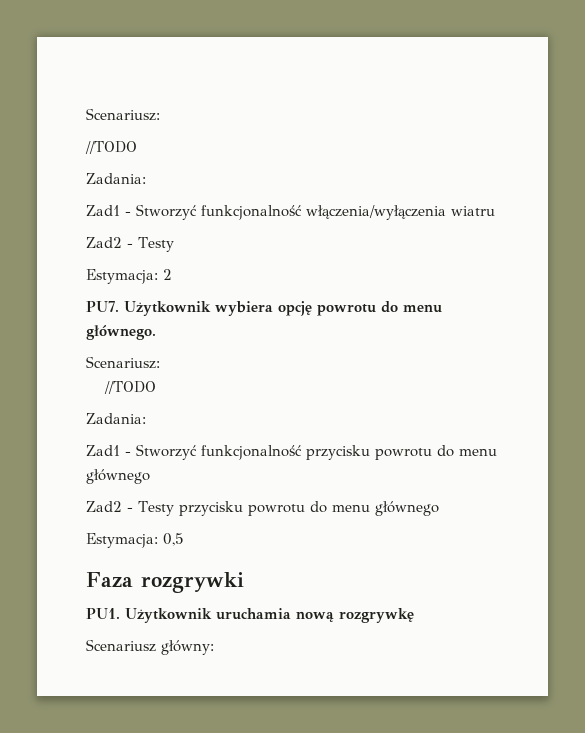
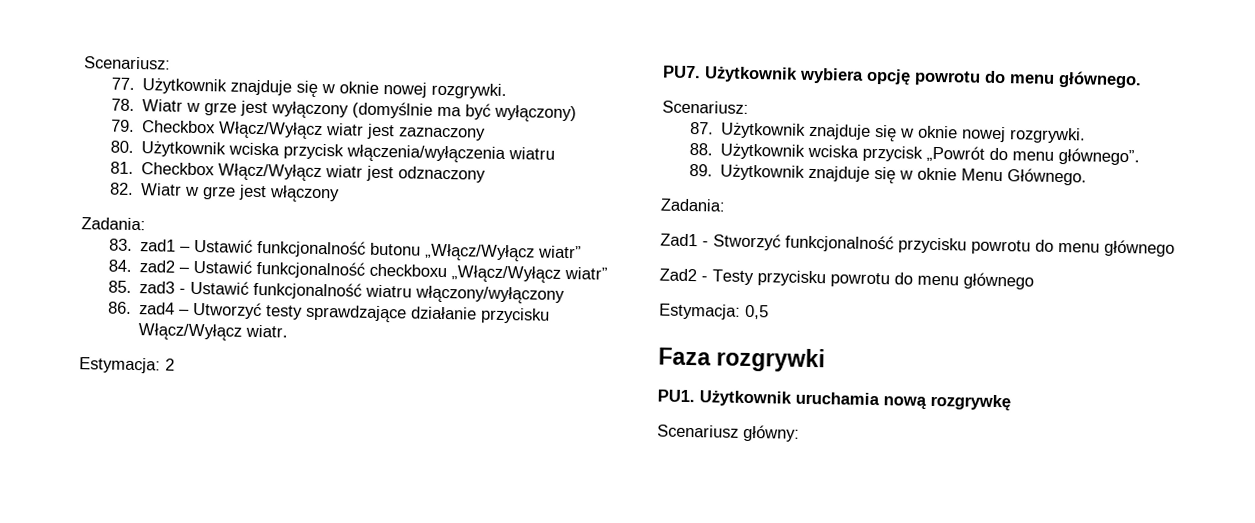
[86,108,160,121] [85,141,137,154] [86,173,146,184] [86,204,495,220] [86,237,174,252] Scenariusz: // //TODO // Zadania: // Zad1 - Stworzyć funkcjonalność włączenia/wyłączenia wiatru // Zad2 - Testy -> [84,56,171,70] [110,77,508,100] [110,98,578,123] [110,119,487,141] [109,140,556,164] [109,161,487,183] [109,182,341,203] [81,217,146,231] [108,238,583,262] [107,259,609,283] [107,280,566,304] [107,301,551,324] [138,323,289,341] Scenariusz: // 77. Użytkownik znajduje się w oknie nowej rozgrywki. // 78. Wiatr w grze jest wyłączony (domyślnie ma być wyłączony) // 79. Checkbox Włącz/Wyłącz wiatr jest zaznaczony // 80. Użytkownik wciska przycisk włączenia/wyłączenia wiatru // 81. Checkbox Włącz/Wyłącz wiatr jest odznaczony // 82. Wiatr w grze jest włączony // Zadania: // 83. zad1 – Ustawić funkcjonalność butonu „Włącz/Wyłącz wiatr” // 84. zad2 – Ustawić funkcjonalność checkboxu „Włącz/Wyłącz wiatr” // 85. zad3 - Ustawić funkcjonalność wiatru włączony/wyłączony // 86. zad4 – Utworzyć testy sprawdzające działanie przycisku Włącz/Wyłącz wiatr.
[104,381,157,394] //TODO -> [689,121,1087,144] [688,142,1141,166] [688,163,1088,186] 87. Użytkownik znajduje się w oknie nowej rozgrywki. // 88. Użytkownik wciska przycisk „Powrót do menu głównego”. // 89. Użytkownik znajduje się w oknie Menu Głównego.

